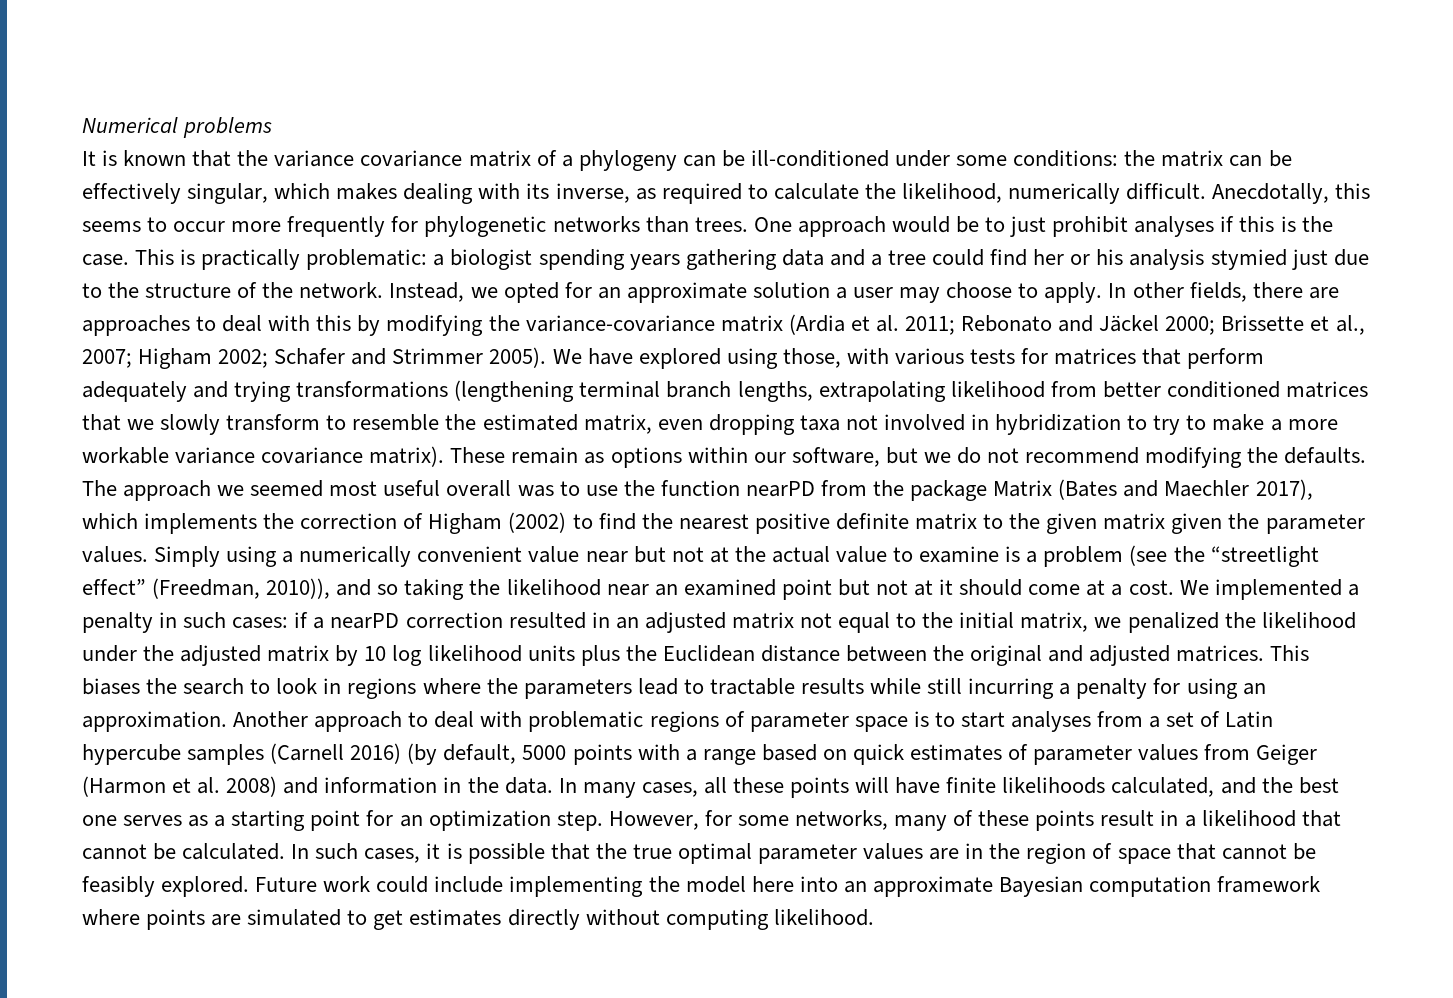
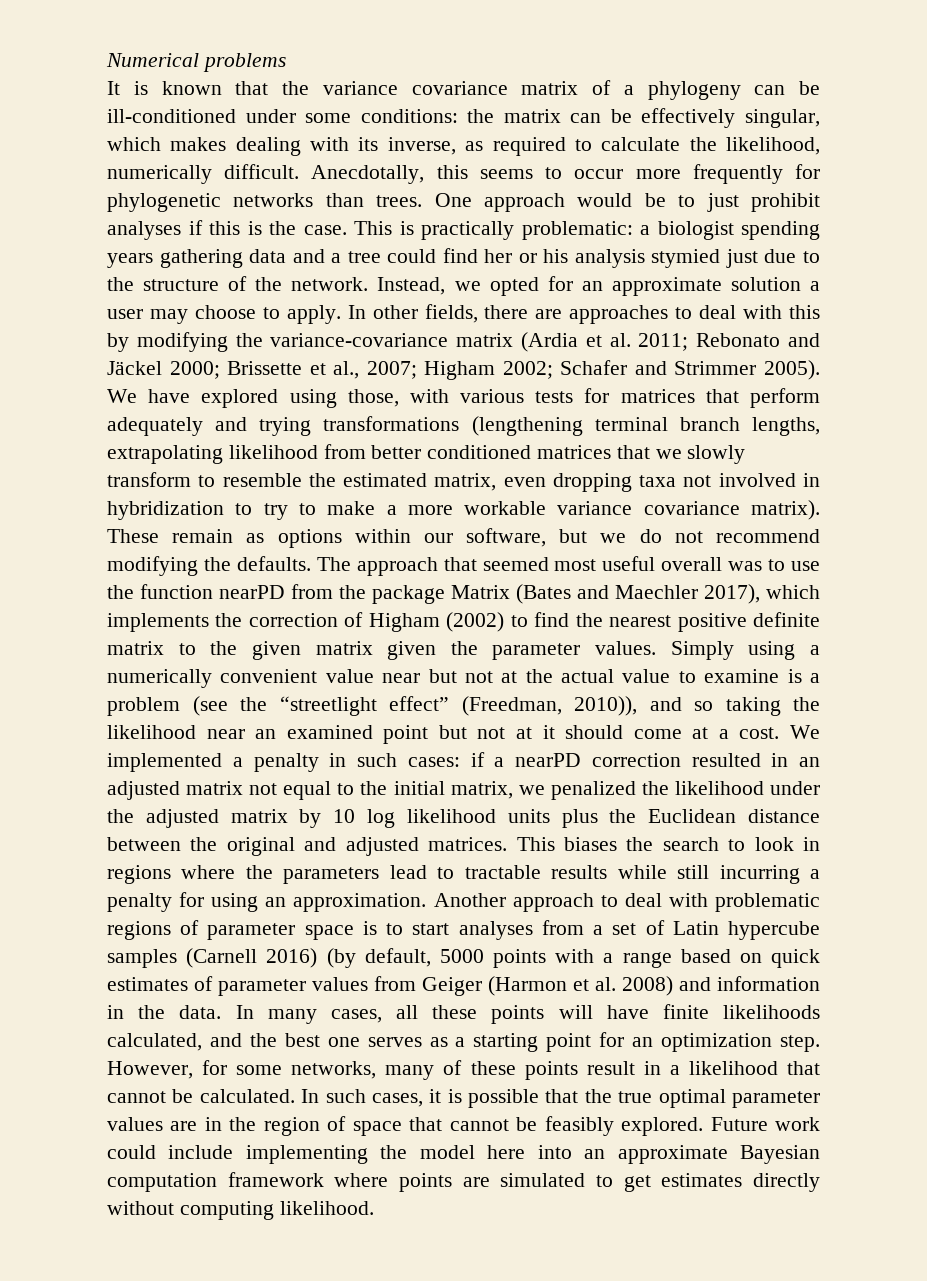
[217,485,245,496] we -> [443,557,477,571] that

